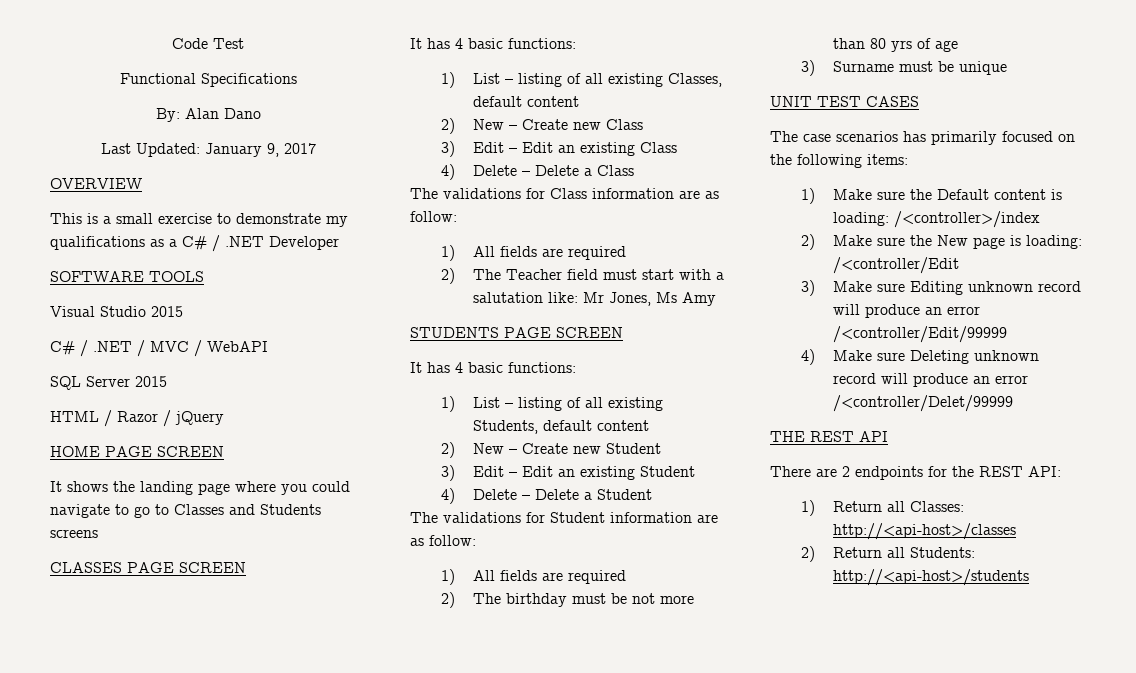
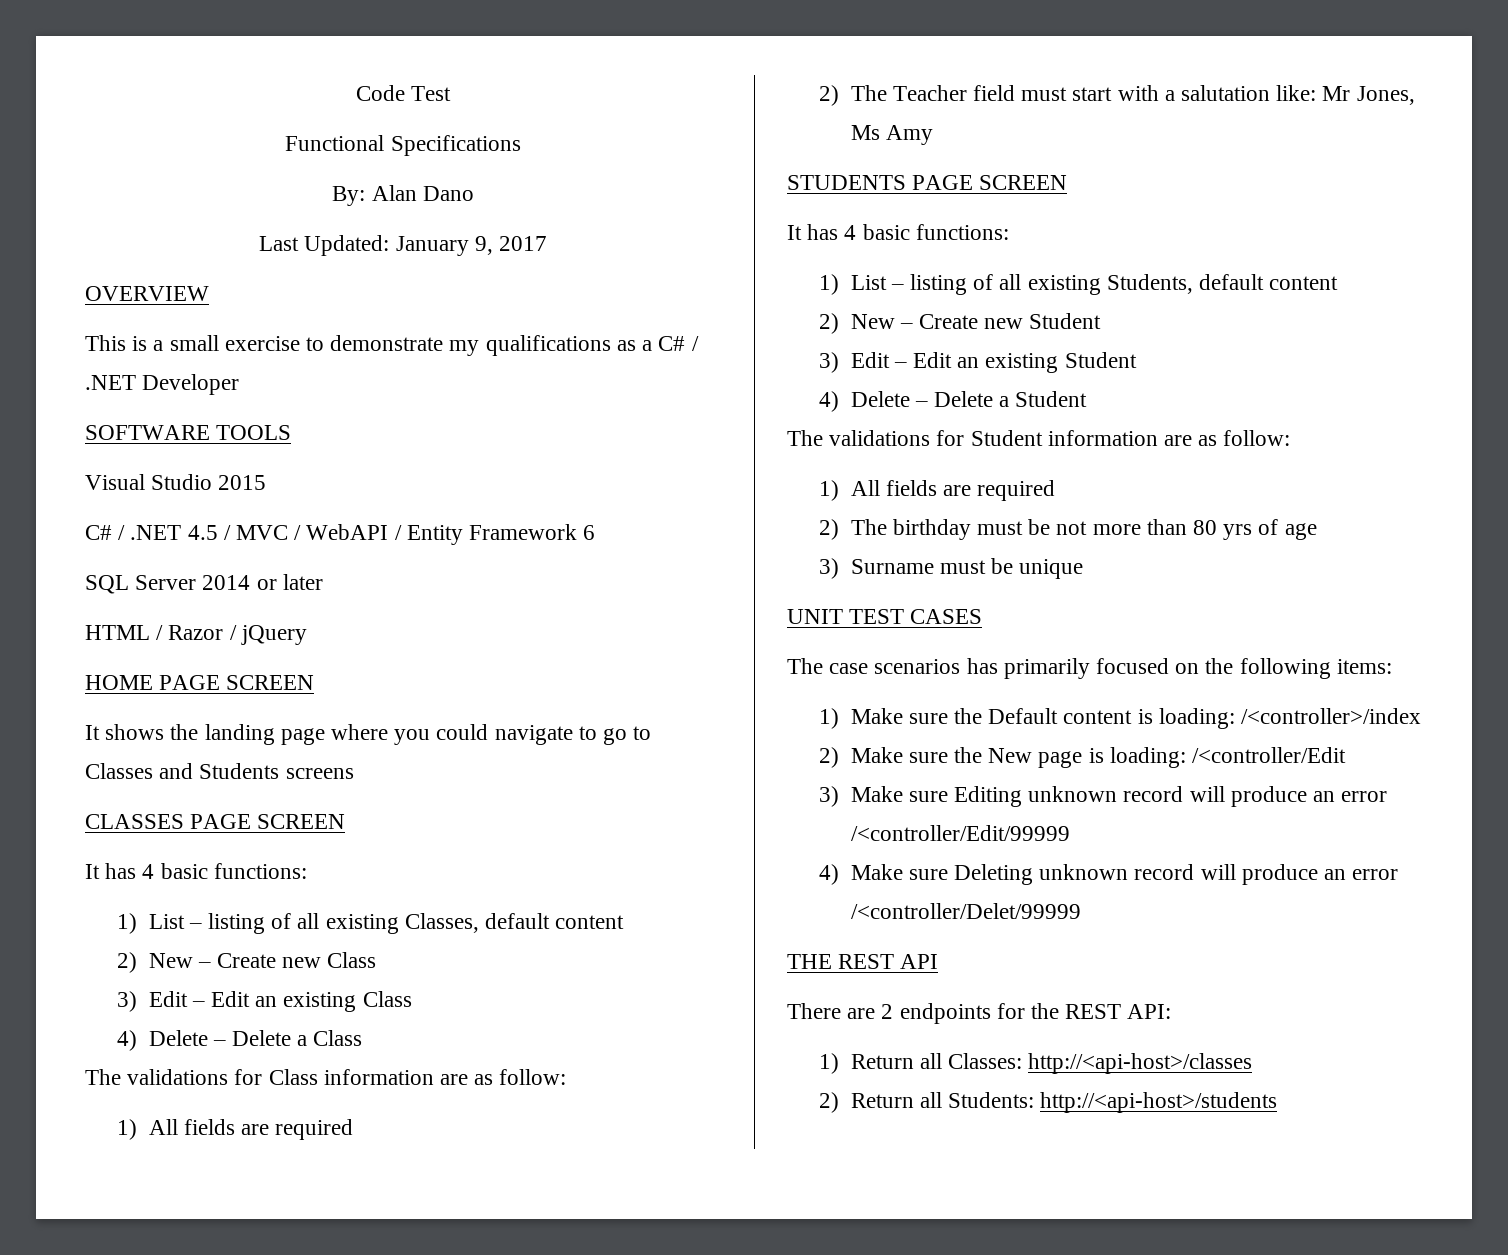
(132, 346) none -> [187,525,218,540] 4.5
(268, 346) none -> [394,524,596,545] / Entity Framework 6
[135,376,167,387] 2015 -> [202,574,323,590] 2014 or later

